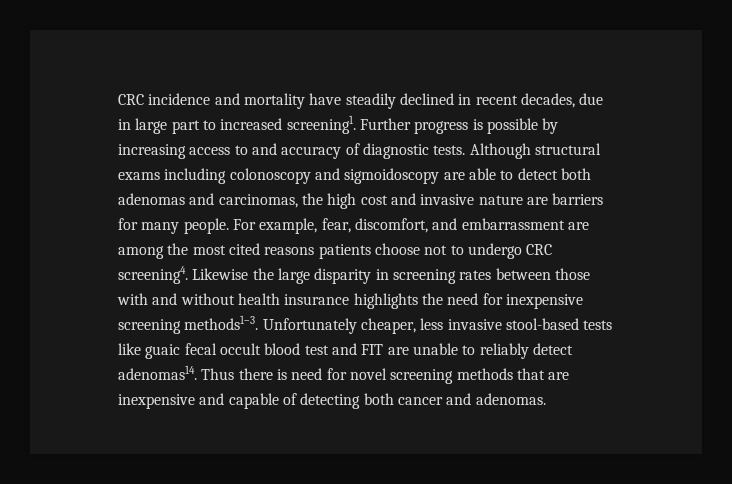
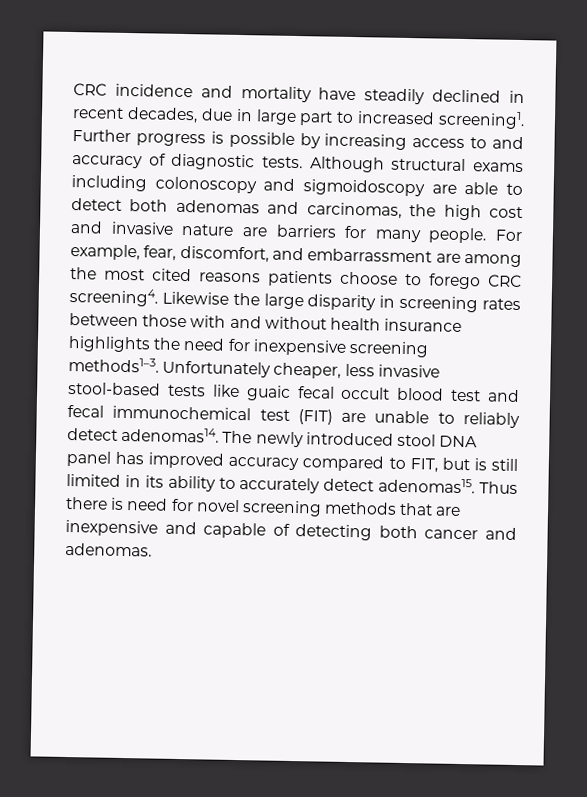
[424,243,522,259] not to undergo -> [405,273,481,290] to forego
[361,344,384,355] FIT -> [67,404,333,425] fecal immunochemical test (FIT)
(197, 372) none -> [222,430,479,448] [66,450,518,473] [66,473,476,494] The newly introduced stool DNA panel has improved accuracy compared to FIT, but is still limited in its ability to accurately detect adenomas15.

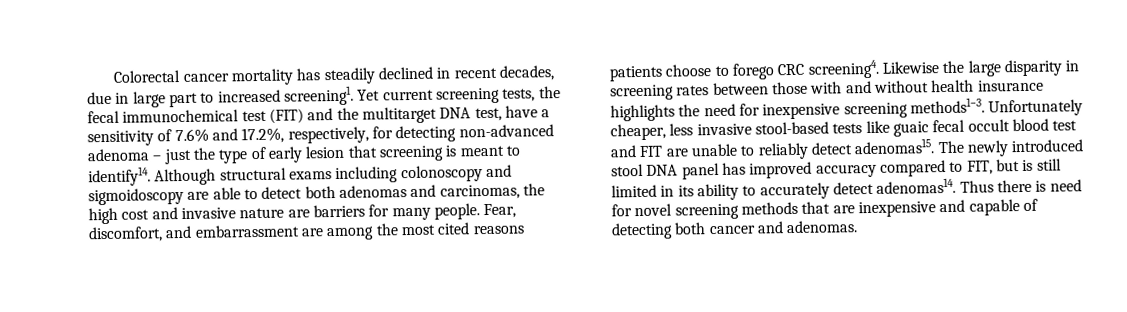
[73,83,357,103] CRC incidence and mortality have -> [113,68,321,86] Colorectal cancer mortality has
[72,129,524,150] [72,153,303,171] Further progress is possible by increasing access to and accuracy of diagnostic tests. -> [357,86,561,104] [87,105,551,124] [87,124,554,147] [87,145,520,165] [88,166,151,187] Yet current screening tests, the fecal immunochemical test (FIT) and the multitarget DNA test, have a sensitivity of 7.6% and 17.2%, respectively, for detecting non-advanced adenoma – just the type of early lesion that screening is meant to identify14.
[495,229,523,242] [70,244,177,261] For example, fear, -> [483,203,517,219] Fear,
[67,404,333,425] fecal immunochemical test (FIT) -> [639,145,664,157] FIT
[121,426,220,443] adenomas14. -> [854,138,935,155] adenomas15.
[378,477,476,494] adenomas15. -> [876,177,957,194] adenomas14.

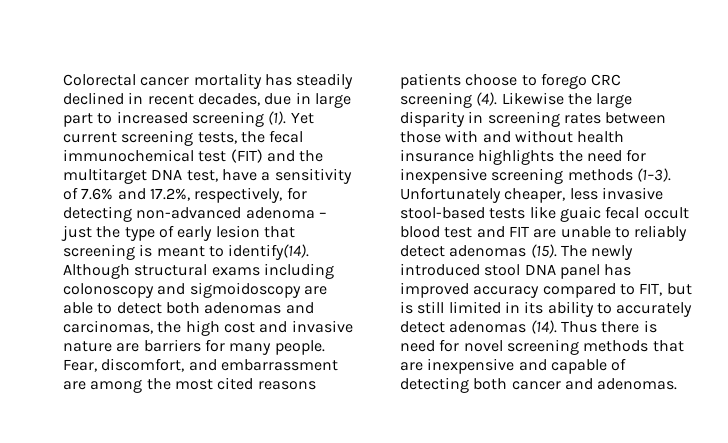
[283,85,354,106] screening1. -> [191,111,287,127] screening (1).
[88,166,151,187] identify14. -> [228,244,310,260] identify(14).
[807,59,880,79] screening4. -> [400,92,498,108] screening (4).
[909,97,985,114] methods1–3. -> [567,168,671,182] methods (1–3).
[854,138,935,155] adenomas15. -> [449,244,557,258] adenomas (15).
[876,177,957,194] adenomas14. -> [449,320,557,334] adenomas (14).

